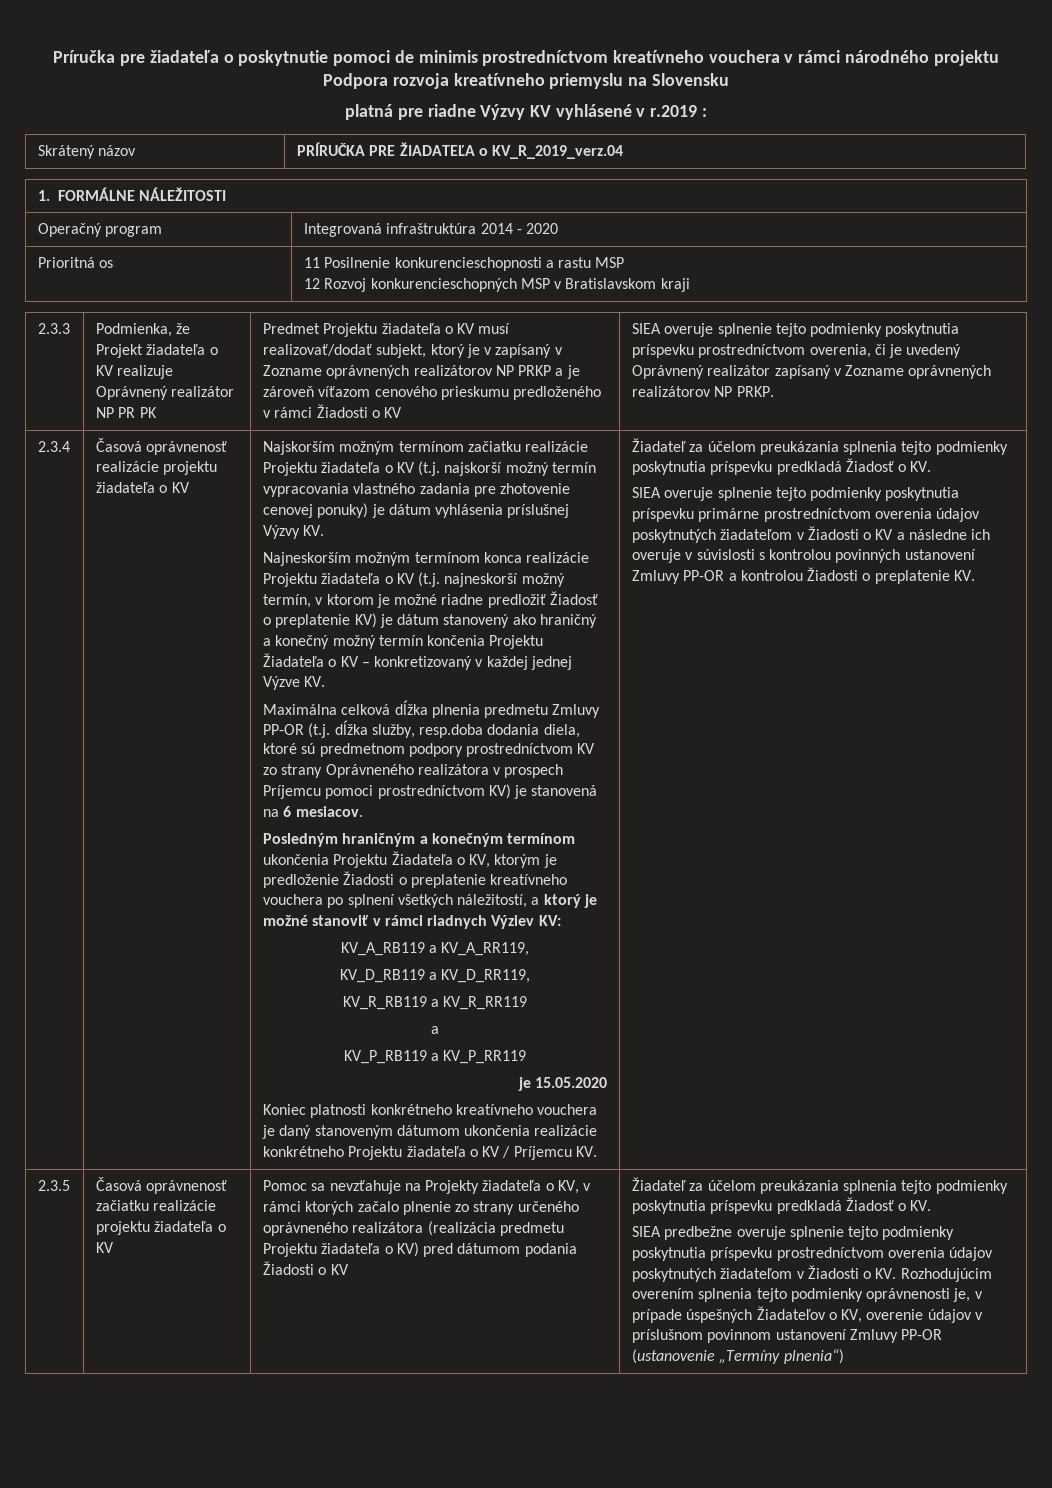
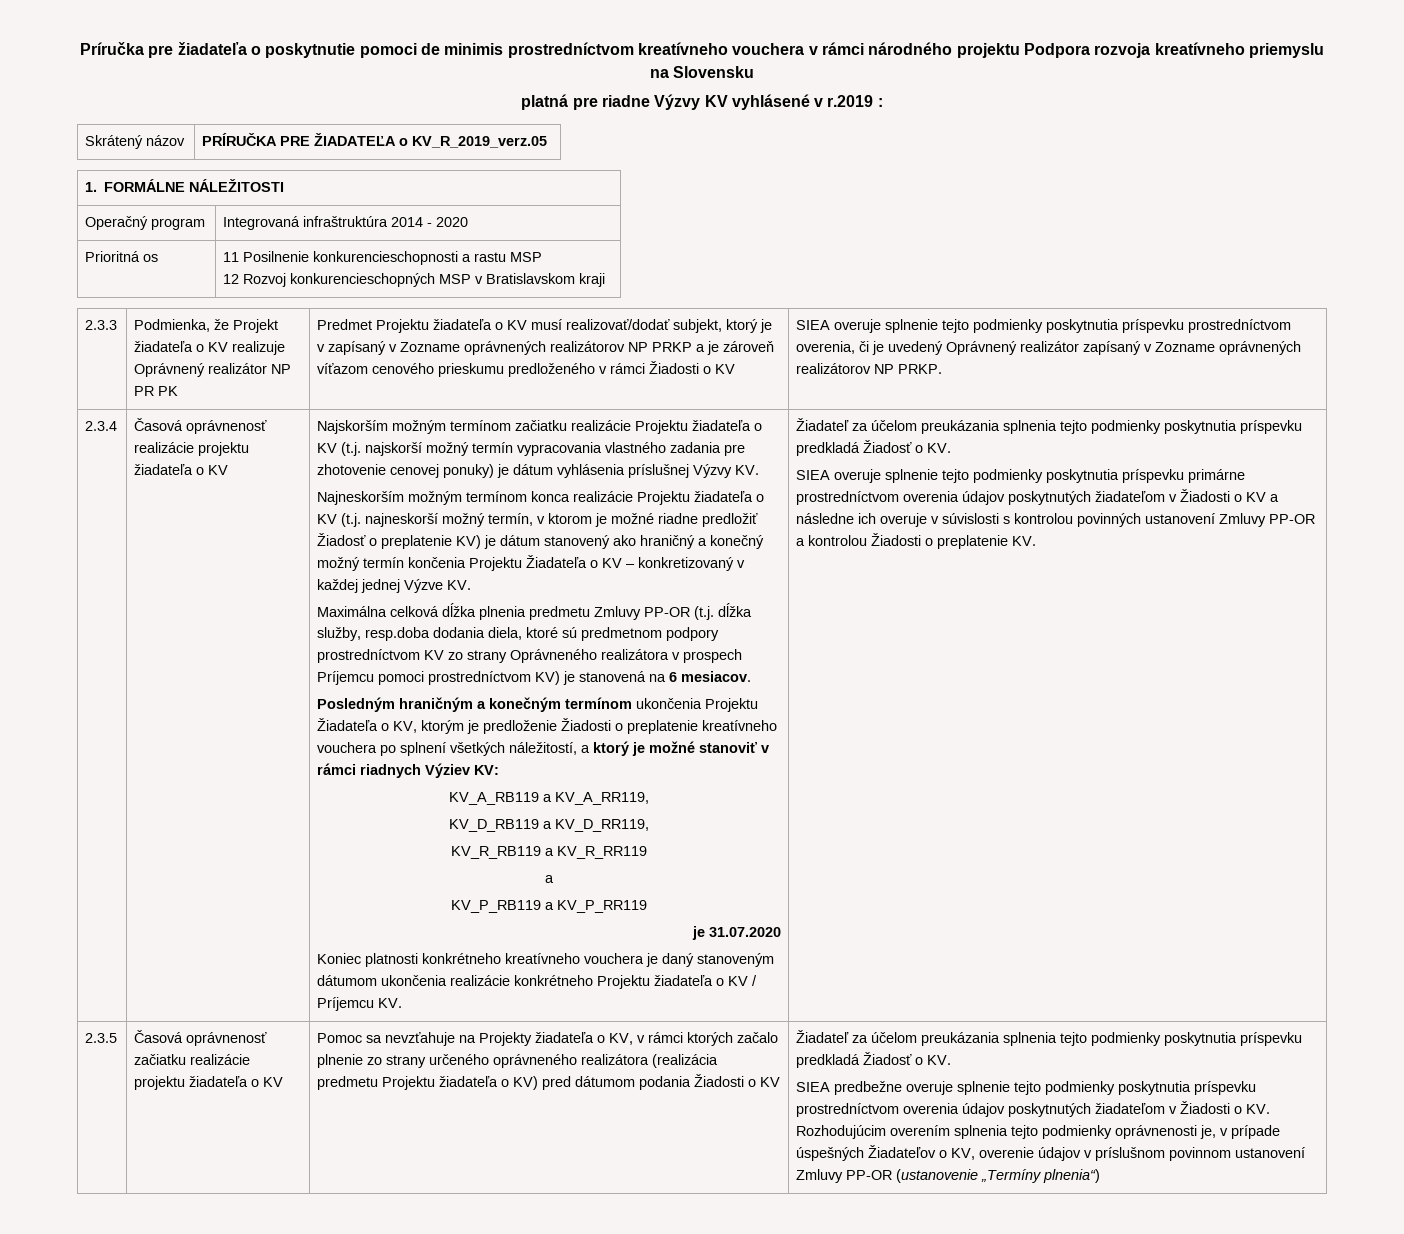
[492,145,624,159] KV_R_2019_verz.04 -> [412,136,548,148] KV_R_2019_verz.05
[535,1077,608,1088] 15.05.2020 -> [708,927,781,937] 31.07.2020

